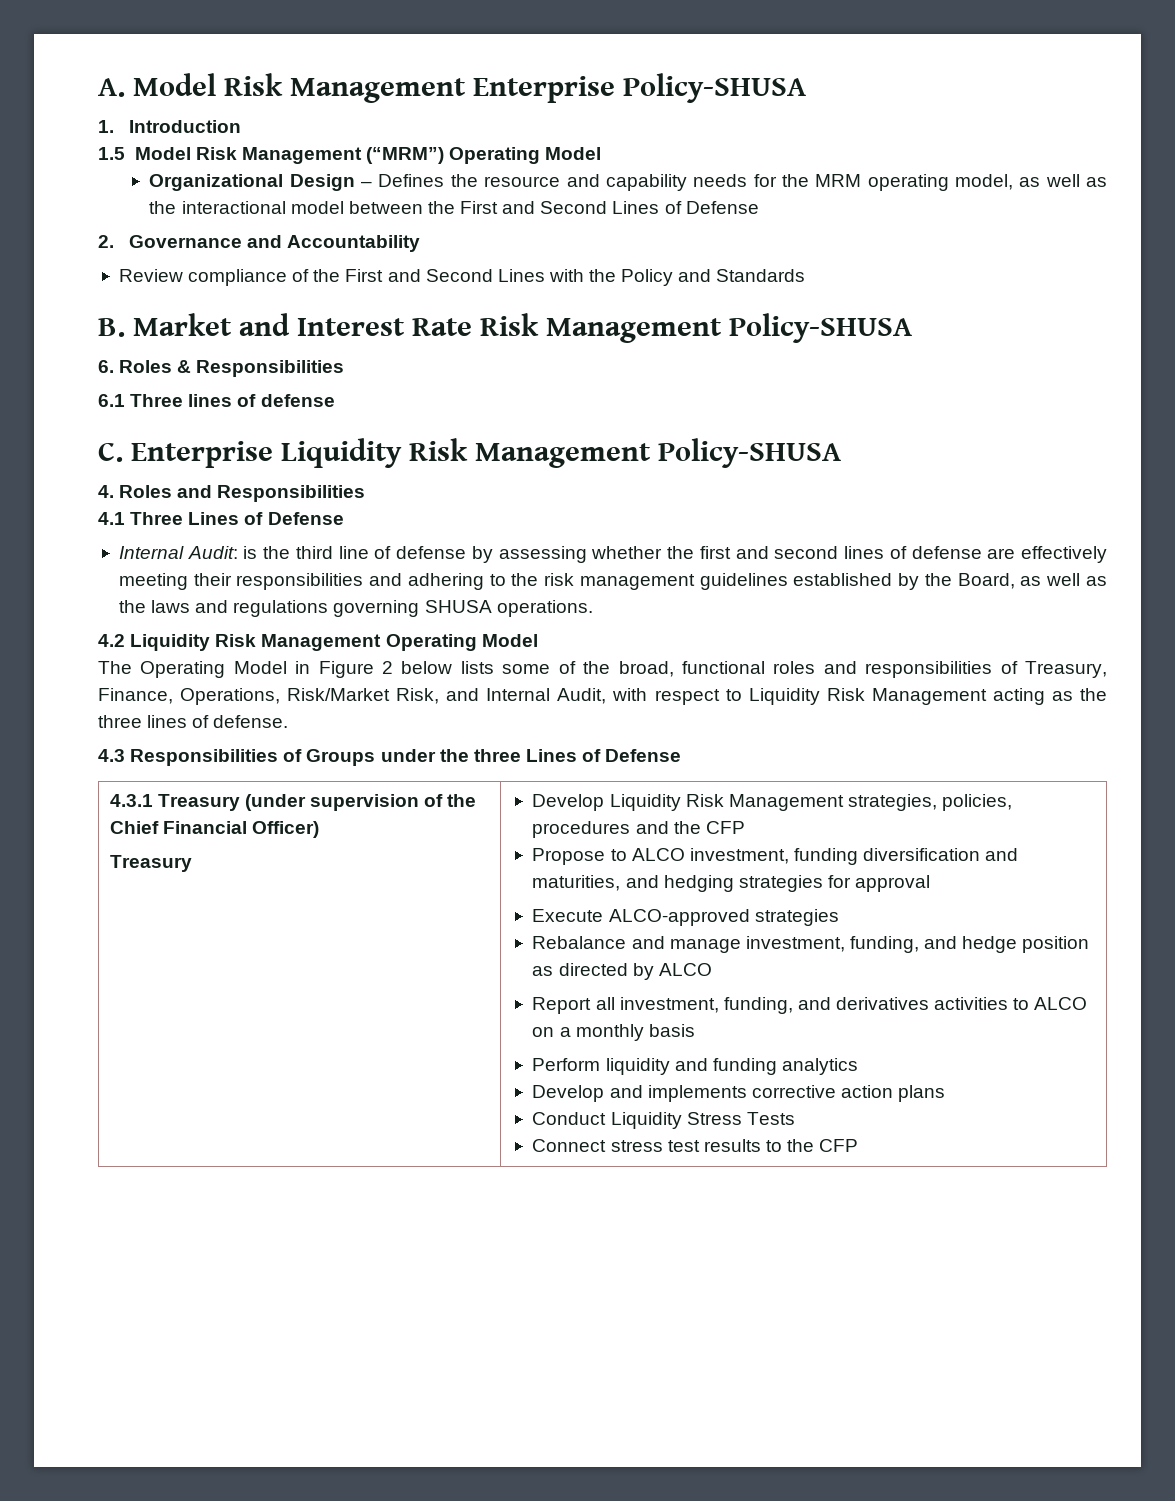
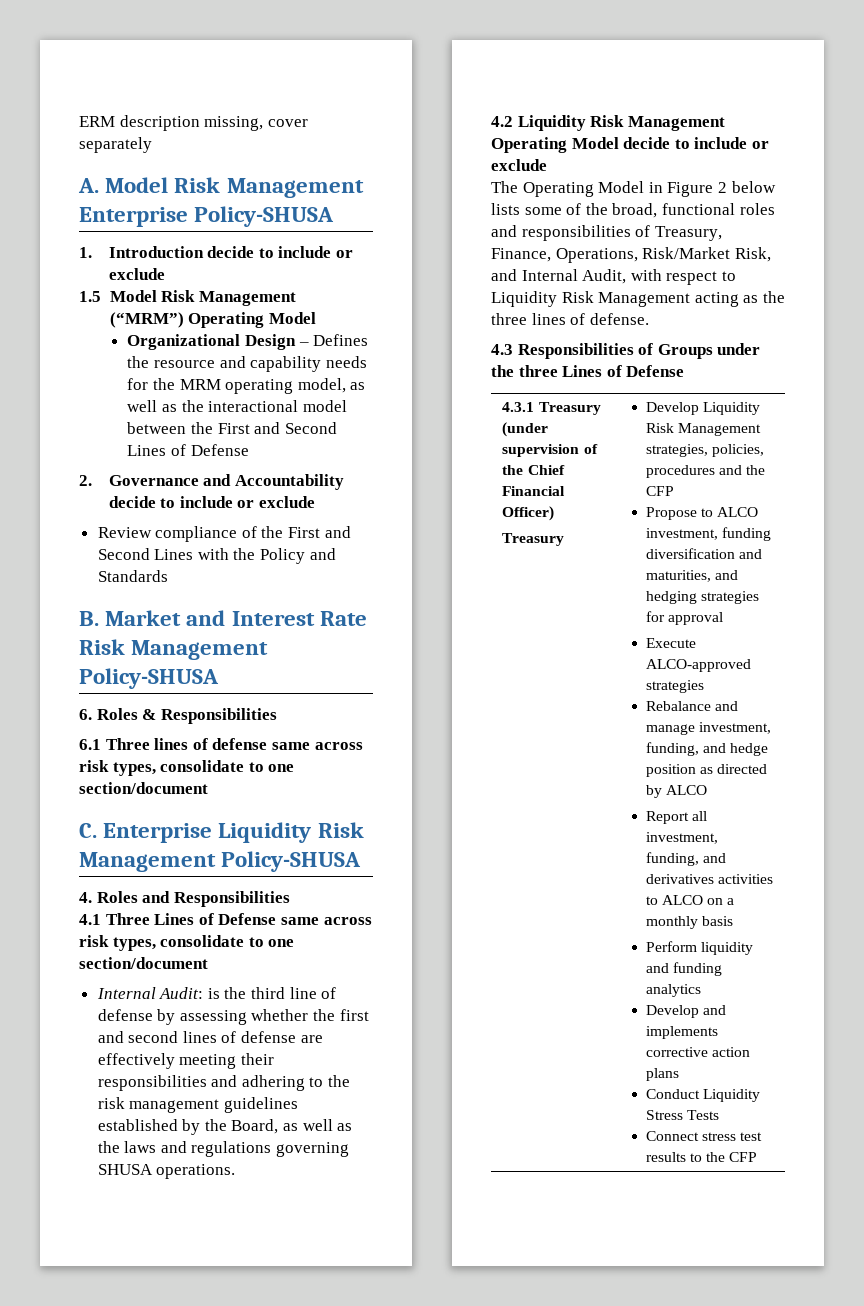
(98, 87) none -> [79,115,308,131] [79,137,152,153] ERM description missing, cover separately //
(241, 126) none -> [207,246,353,258] [108,268,165,280] decide to include or exclude
(420, 243) none -> [108,496,315,508] decide to include or exclude
(335, 400) none -> [271,742,363,750] [79,760,295,776] [79,782,208,794] same across risk types, consolidate to one section/document
(344, 518) none -> [280,917,372,925] [79,935,295,951] [79,957,208,969] same across risk types, consolidate to one section/document
(538, 640) none -> [623,137,769,149] [491,159,547,171] decide to include or exclude

